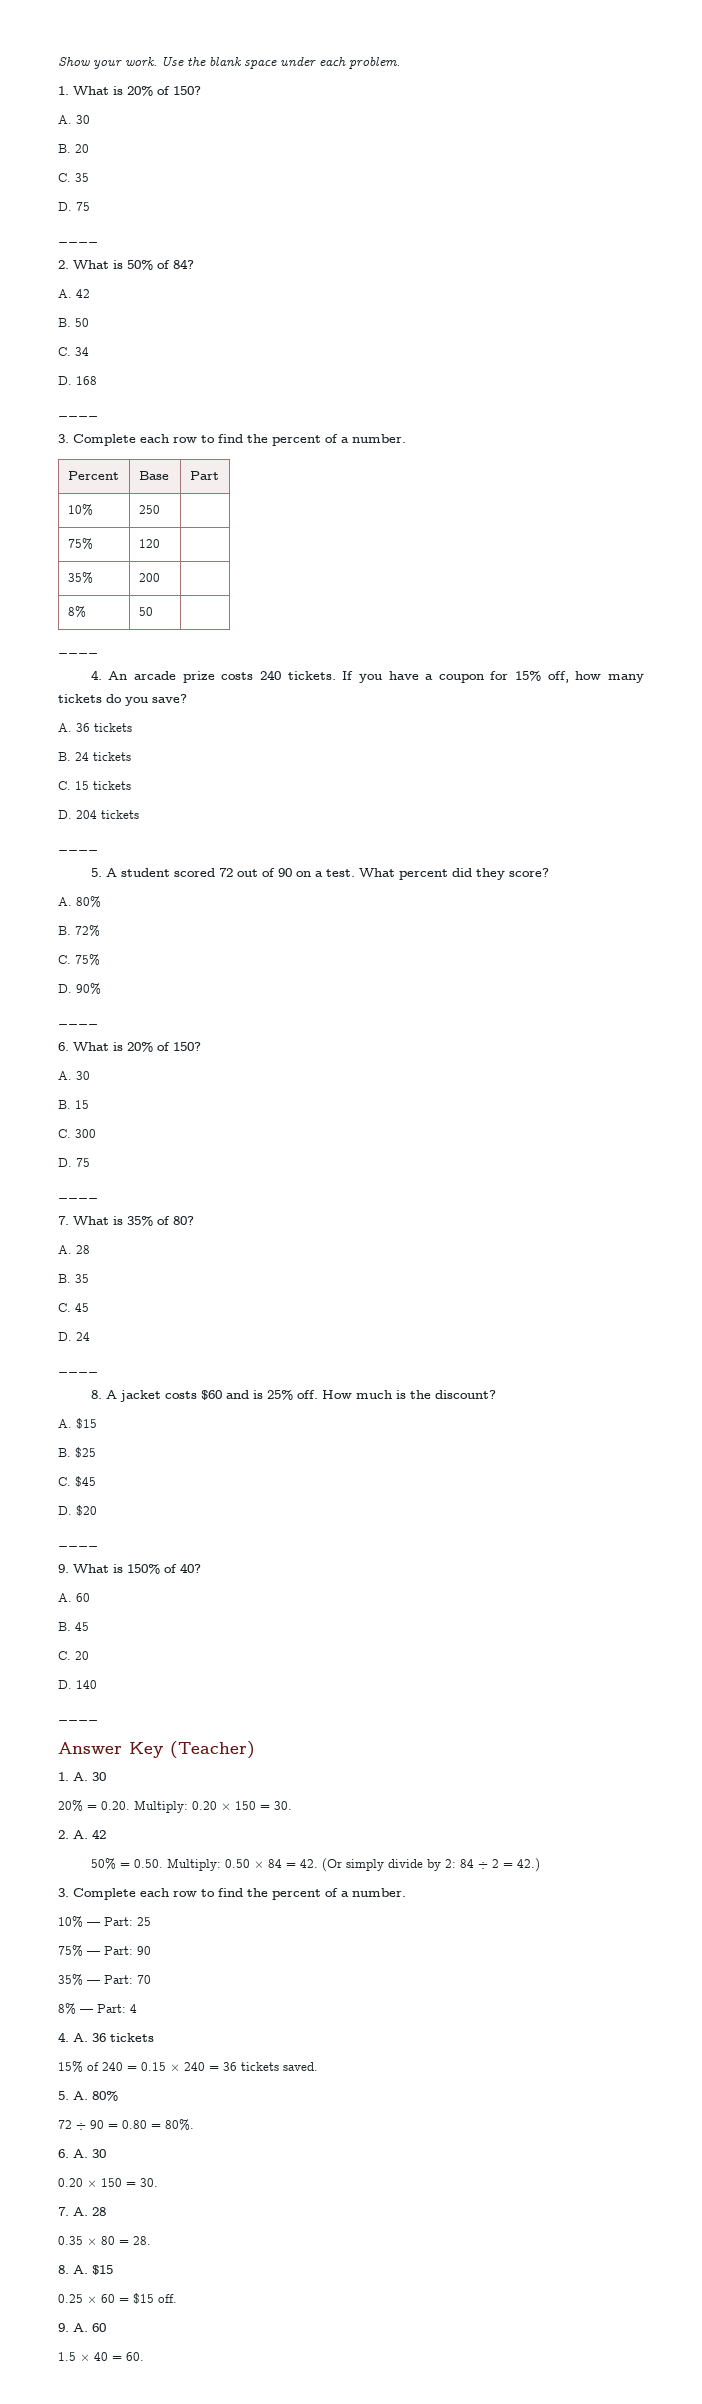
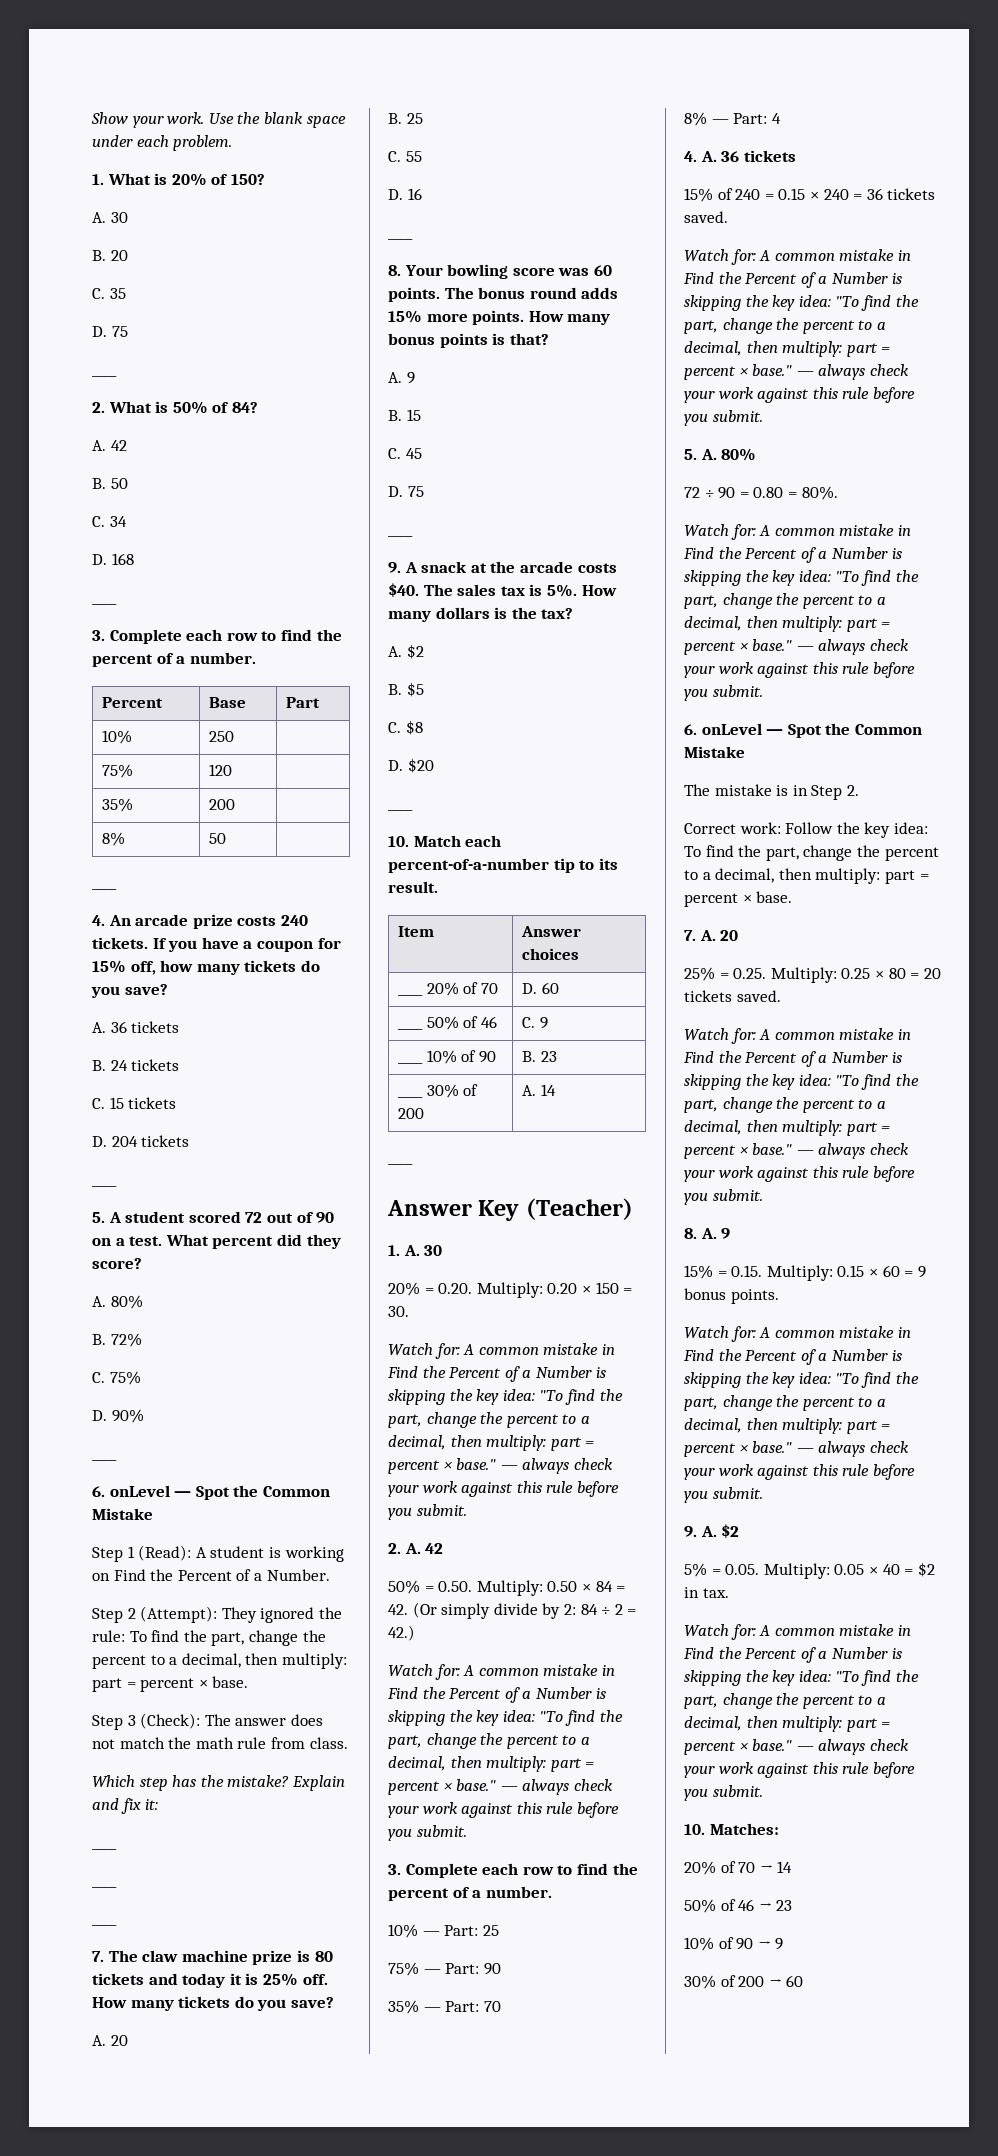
[73,1042,201,1052] [58,1071,90,1080] What is 20% of 150? // A. 30 -> [109,1485,330,1500] [92,1508,153,1520] [92,1545,344,1562] [92,1569,330,1581] [92,1606,342,1623] [92,1630,326,1646] [92,1653,347,1669] [92,1676,249,1692] [92,1713,323,1730] [92,1737,348,1749] [92,1775,345,1791] [92,1798,159,1814] [92,1848,117,1850] [92,1886,117,1888] [92,1924,117,1926] [92,1950,333,1965] [92,1973,328,1988] [92,1996,334,2011] [92,2035,128,2046] [388,113,423,124] [388,151,422,162] [388,188,422,200] [388,238,413,240] [388,264,612,279] [388,287,619,302] [388,310,611,325] [388,333,549,348] [388,372,415,384] onLevel — Spot the Common Mistake // Step 1 (Read): A student is working on Find the Percent of a Number. // Step 2 (Attempt): They ignored the rule: To find the part, change the percent to a decimal, then multiply: part = percent × base. // Step 3 (Check): The answer does not match the math rule from class. // Which step has the mistake? Explain and fix it: // ____ // ____ // ____ // 7. The claw machine prize is 80 tickets and today it is 25% off. How many tickets do you save? // A. 20 // B. 25 // C. 55 // D. 16 // ____ // 8. Your bowling score was 60 points. The bonus round adds 15% more points. How many bonus points is that? // A. 9
[75,1129,96,1138] [58,1158,90,1167] [58,1196,98,1199] [58,1216,194,1226] [58,1245,90,1254] [58,1274,89,1283] [58,1303,89,1312] [58,1332,90,1341] [58,1370,98,1373] [90,1390,496,1402] [58,1418,97,1429] [58,1447,96,1458] [58,1476,96,1487] [58,1505,97,1516] [58,1544,98,1547] [58,1563,201,1574] [58,1593,90,1602] [58,1622,89,1631] [58,1651,89,1660] [58,1680,97,1689] 300 // D. 75 // ____ // 7. What is 35% of 80? // A. 28 // B. 35 // C. 45 // D. 24 // ____ // 8. A jacket costs $60 and is 25% off. How much is the discount? // A. $15 // B. $25 // C. $45 // D. $20 // ____ // 9. What is 150% of 40? // A. 60 // B. 45 // C. 20 // D. 140 -> [405,448,422,459] [388,486,424,497] [388,535,413,537] [388,561,617,573] [388,583,617,597] [388,607,574,622] [388,644,424,659] [388,682,424,697] [388,720,423,735] [388,758,434,773] [388,809,413,811] [388,835,502,847] [388,858,618,873] [388,881,438,893] [398,926,435,937] [521,926,582,937] [522,948,580,960] [398,982,499,996] [522,982,559,994] [398,1016,498,1030] [522,1017,548,1029] [398,1050,497,1064] [522,1051,557,1062] [398,1084,479,1098] [398,1108,425,1119] [522,1084,556,1096] 45 // D. 75 // ____ // 9. A snack at the arcade costs $40. The sales tax is 5%. How many dollars is the tax? // A. $2 // B. $5 // C. $8 // D. $20 // ____ // 10. Match each percent-of-a-number tip to its result. // Item | Answer choices // ____ 20% of 70 | D. 60 // ____ 50% of 46 | C. 9 // ____ 10% of 90 | B. 23 // ____ 30% of 200 | A. 14
(292, 1805) none -> [388,1343,615,1359] [387,1366,606,1382] [388,1389,623,1405] [388,1412,590,1428] [388,1435,595,1451] [388,1458,613,1474] [388,1481,619,1497] [388,1504,467,1520] // Watch for: A common mistake in Find the Percent of a Number is skipping the key idea: "To find the part, change the percent to a decimal, then multiply: part = percent × base." — always check your work against this rule before you submit.
(540, 1865) none -> [388,1664,615,1680] [387,1687,606,1703] [388,1710,623,1726] [388,1733,590,1749] [388,1756,595,1772] [388,1779,613,1795] [388,1802,619,1818] [388,1825,467,1841] // Watch for: A common mistake in Find the Percent of a Number is skipping the key idea: "To find the part, change the percent to a decimal, then multiply: part = percent × base." — always check your work against this rule before you submit.
(318, 2066) none -> [684,249,911,265] [683,272,902,288] [684,295,919,311] [684,318,886,334] [684,341,891,357] [684,364,909,380] [684,387,915,403] [684,410,763,426] // Watch for: A common mistake in Find the Percent of a Number is skipping the key idea: "To find the part, change the percent to a decimal, then multiply: part = percent × base." — always check your work against this rule before you submit.
[58,2149,106,2158] [58,2178,158,2187] [58,2207,106,2216] [58,2236,151,2245] [58,2265,113,2275] [58,2293,177,2304] [58,2323,106,2332] [58,2352,144,2361] 6. A. 30 // 0.20 × 150 = 30. // 7. A. 28 // 0.35 × 80 = 28. // 8. A. $15 // 0.25 × 60 = $15 off. // 9. A. 60 // 1.5 × 40 = 60. -> [684,524,911,540] [683,547,902,563] [684,570,919,586] [684,593,886,609] [684,616,891,632] [684,639,909,655] [684,662,915,678] [684,685,763,701] [684,723,922,738] [684,746,745,758] [684,784,859,800] [684,822,928,838] [684,845,939,861] [684,868,929,884] [684,891,793,907] [684,930,739,941] [684,967,941,983] [684,990,781,1002] [684,1028,911,1044] [683,1051,902,1067] [684,1074,919,1090] [684,1097,886,1113] [684,1120,891,1136] [684,1143,909,1159] [684,1166,915,1182] [684,1189,763,1205] [684,1228,731,1239] [684,1265,926,1281] [684,1288,779,1304] [684,1326,911,1342] [683,1349,902,1365] [684,1372,919,1388] [684,1395,886,1411] [684,1418,891,1434] [684,1441,909,1457] [684,1464,915,1480] [684,1487,763,1503] [684,1524,740,1538] [684,1562,935,1579] [684,1587,729,1598] [684,1624,911,1640] [683,1647,902,1663] [684,1670,919,1686] [684,1693,886,1709] [684,1716,891,1732] [684,1739,909,1755] [684,1762,915,1778] [684,1785,763,1801] [684,1823,779,1835] [684,1861,793,1875] [684,1899,793,1913] [684,1937,784,1951] [684,1975,804,1989] Watch for: A common mistake in Find the Percent of a Number is skipping the key idea: "To find the part, change the percent to a decimal, then multiply: part = percent × base." — always check your work against this rule before you submit. // 6. onLevel — Spot the Common Mistake // The mistake is in Step 2. // Correct work: Follow the key idea: To find the part, change the percent to a decimal, then multiply: part = percent × base. // 7. A. 20 // 25% = 0.25. Multiply: 0.25 × 80 = 20 tickets saved. // Watch for: A common mistake in Find the Percent of a Number is skipping the key idea: "To find the part, change the percent to a decimal, then multiply: part = percent × base." — always check your work against this rule before you submit. // 8. A. 9 // 15% = 0.15. Multiply: 0.15 × 60 = 9 bonus points. // Watch for: A common mistake in Find the Percent of a Number is skipping the key idea: "To find the part, change the percent to a decimal, then multiply: part = percent × base." — always check your work against this rule before you submit. // 9. A. $2 // 5% = 0.05. Multiply: 0.05 × 40 = $2 in tax. // Watch for: A common mistake in Find the Percent of a Number is skipping the key idea: "To find the part, change the percent to a decimal, then multiply: part = percent × base." — always check your work against this rule before you submit. // 10. Matches: // 20% of 70 → 14 // 50% of 46 → 23 // 10% of 90 → 9 // 30% of 200 → 60

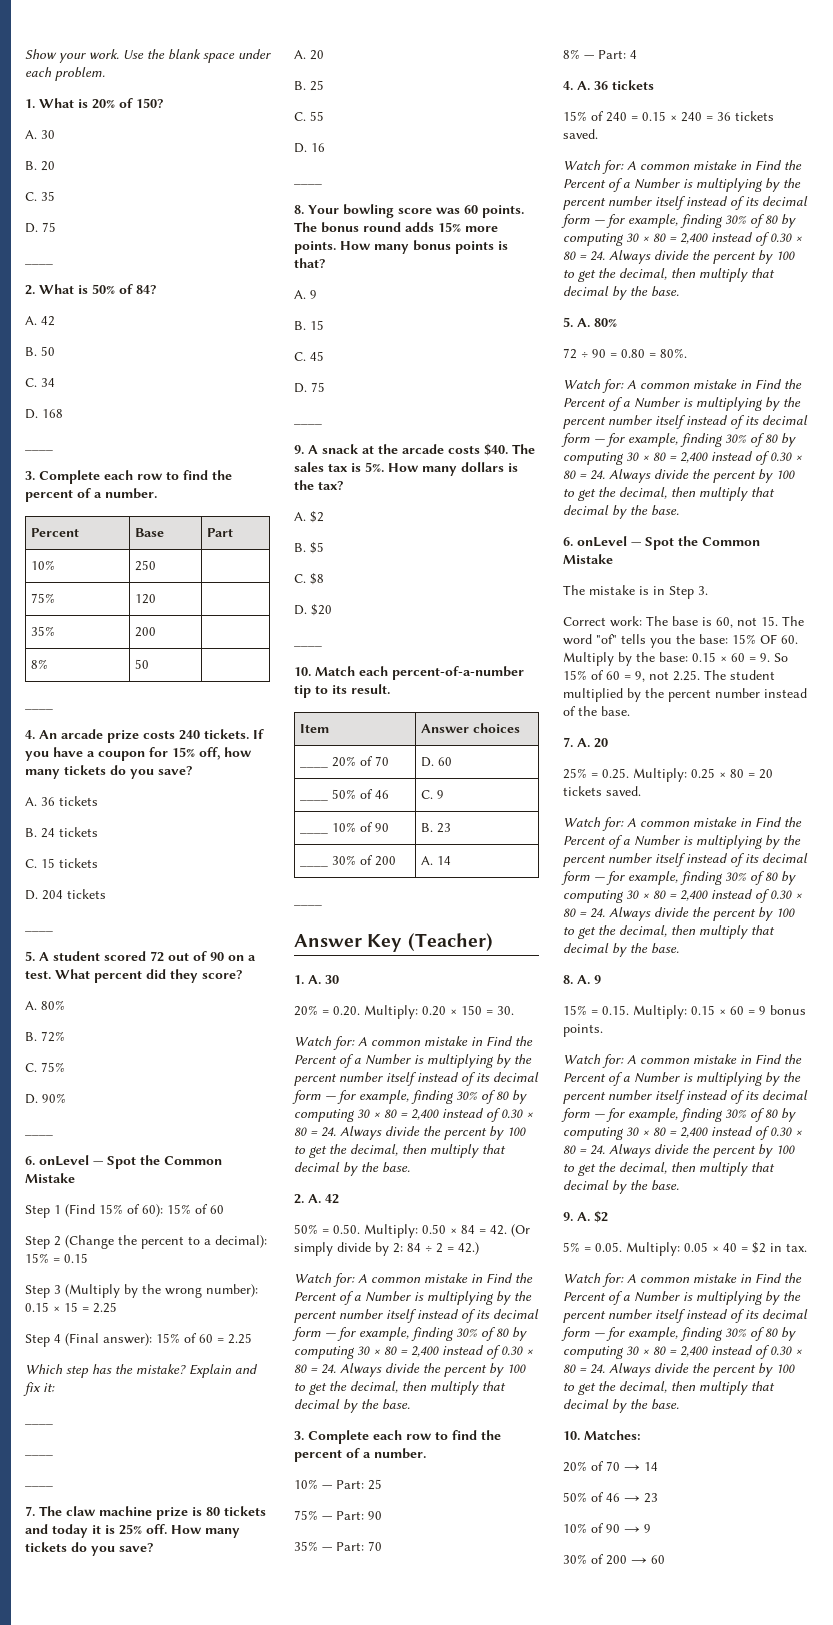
[138,1545,344,1562] [92,1569,330,1581] [92,1606,342,1623] [92,1630,326,1646] [92,1653,347,1669] [92,1676,249,1692] [92,1713,323,1730] [92,1737,348,1749] (Read): A student is working on Find the Percent of a Number. // Step 2 (Attempt): They ignored the rule: To find the part, change the percent to a decimal, then multiply: part = percent × base. // Step 3 (Check): The answer does not match the math rule from class. -> [65,1204,224,1217] [25,1235,267,1249] [25,1253,88,1263] [25,1284,258,1298] [25,1302,117,1313] [25,1333,252,1347] (Find 15% of 60): 15% of 60 // Step 2 (Change the percent to a decimal): 15% = 0.15 // Step 3 (Multiply by the wrong number): 0.15 × 15 = 2.25 // Step 4 (Final answer): 15% of 60 = 2.25
[388,1389,623,1405] [388,1412,590,1428] [388,1435,595,1451] [388,1458,613,1474] [388,1481,619,1497] [388,1504,467,1520] skipping the key idea: "To find the part, change the percent to a decimal, then multiply: part = percent × base." — always check your work against this rule before you submit. -> [427,1054,532,1068] [294,1072,539,1086] [292,1090,527,1104] [294,1108,533,1122] [294,1126,526,1140] [294,1144,506,1158] [294,1162,410,1176] multiplying by the percent number itself instead of its decimal form — for example, finding 30% of 80 by computing 30 × 80 = 2,400 instead of 0.30 × 80 = 24. Always divide the percent by 100 to get the decimal, then multiply that decimal by the base.
[388,1710,623,1726] [388,1733,590,1749] [388,1756,595,1772] [388,1779,613,1795] [388,1802,619,1818] [388,1825,467,1841] skipping the key idea: "To find the part, change the percent to a decimal, then multiply: part = percent × base." — always check your work against this rule before you submit. -> [427,1291,532,1305] [294,1309,539,1323] [292,1327,527,1341] [294,1345,533,1359] [294,1363,526,1377] [294,1381,506,1395] [294,1399,410,1413] multiplying by the percent number itself instead of its decimal form — for example, finding 30% of 80 by computing 30 × 80 = 2,400 instead of 0.30 × 80 = 24. Always divide the percent by 100 to get the decimal, then multiply that decimal by the base.
[684,295,919,311] [684,318,886,334] [684,341,891,357] [684,364,909,380] [684,387,915,403] [684,410,763,426] skipping the key idea: "To find the part, change the percent to a decimal, then multiply: part = percent × base." — always check your work against this rule before you submit. -> [696,178,801,192] [563,196,808,210] [561,214,796,228] [563,232,802,246] [563,250,795,264] [563,268,775,282] [563,286,679,300] multiplying by the percent number itself instead of its decimal form — for example, finding 30% of 80 by computing 30 × 80 = 2,400 instead of 0.30 × 80 = 24. Always divide the percent by 100 to get the decimal, then multiply that decimal by the base.
[684,570,919,586] [684,593,886,609] [684,616,891,632] [684,639,909,655] [684,662,915,678] [684,685,763,701] skipping the key idea: "To find the part, change the percent to a decimal, then multiply: part = percent × base." — always check your work against this rule before you submit. -> [696,397,801,411] [563,415,808,429] [561,433,796,447] [563,451,802,465] [563,469,795,483] [563,487,775,501] [563,505,679,519] multiplying by the percent number itself instead of its decimal form — for example, finding 30% of 80 by computing 30 × 80 = 2,400 instead of 0.30 × 80 = 24. Always divide the percent by 100 to get the decimal, then multiply that decimal by the base.
[846,785,859,796] 2. -> [698,586,708,595] 3.
[785,822,928,838] [684,845,939,861] [684,868,929,884] [684,893,752,907] Follow the key idea: To find the part, change the percent to a decimal, then multiply: part = percent × -> [646,616,804,628] [563,634,798,648] [563,652,788,666] [563,670,775,682] [563,688,807,702] [563,706,597,716] The base is 60, not 15. The word "of" tells you the base: 15% OF 60. Multiply by the base: 0.15 × 60 = 9. So 15% of 60 = 9, not 2.25. The student multiplied by the percent number instead of the
[684,1074,919,1090] [684,1097,886,1113] [684,1120,891,1136] [684,1143,909,1159] [684,1166,915,1182] [684,1189,763,1205] skipping the key idea: "To find the part, change the percent to a decimal, then multiply: part = percent × base." — always check your work against this rule before you submit. -> [696,835,801,849] [563,853,808,867] [561,871,796,885] [563,889,802,903] [563,907,795,921] [563,925,775,939] [563,943,679,957] multiplying by the percent number itself instead of its decimal form — for example, finding 30% of 80 by computing 30 × 80 = 2,400 instead of 0.30 × 80 = 24. Always divide the percent by 100 to get the decimal, then multiply that decimal by the base.
[684,1372,919,1388] [684,1395,886,1411] [684,1418,891,1434] [684,1441,909,1457] [684,1464,915,1480] [684,1487,763,1503] skipping the key idea: "To find the part, change the percent to a decimal, then multiply: part = percent × base." — always check your work against this rule before you submit. -> [696,1072,801,1086] [563,1090,808,1104] [561,1108,796,1122] [563,1126,802,1140] [563,1144,795,1158] [563,1162,775,1176] [563,1180,679,1194] multiplying by the percent number itself instead of its decimal form — for example, finding 30% of 80 by computing 30 × 80 = 2,400 instead of 0.30 × 80 = 24. Always divide the percent by 100 to get the decimal, then multiply that decimal by the base.
[684,1670,919,1686] [684,1693,886,1709] [684,1716,891,1732] [684,1739,909,1755] [684,1762,915,1778] [684,1785,763,1801] skipping the key idea: "To find the part, change the percent to a decimal, then multiply: part = percent × base." — always check your work against this rule before you submit. -> [696,1291,801,1305] [563,1309,808,1323] [561,1327,796,1341] [563,1345,802,1359] [563,1363,795,1377] [563,1381,775,1395] [563,1399,679,1413] multiplying by the percent number itself instead of its decimal form — for example, finding 30% of 80 by computing 30 × 80 = 2,400 instead of 0.30 × 80 = 24. Always divide the percent by 100 to get the decimal, then multiply that decimal by the base.

